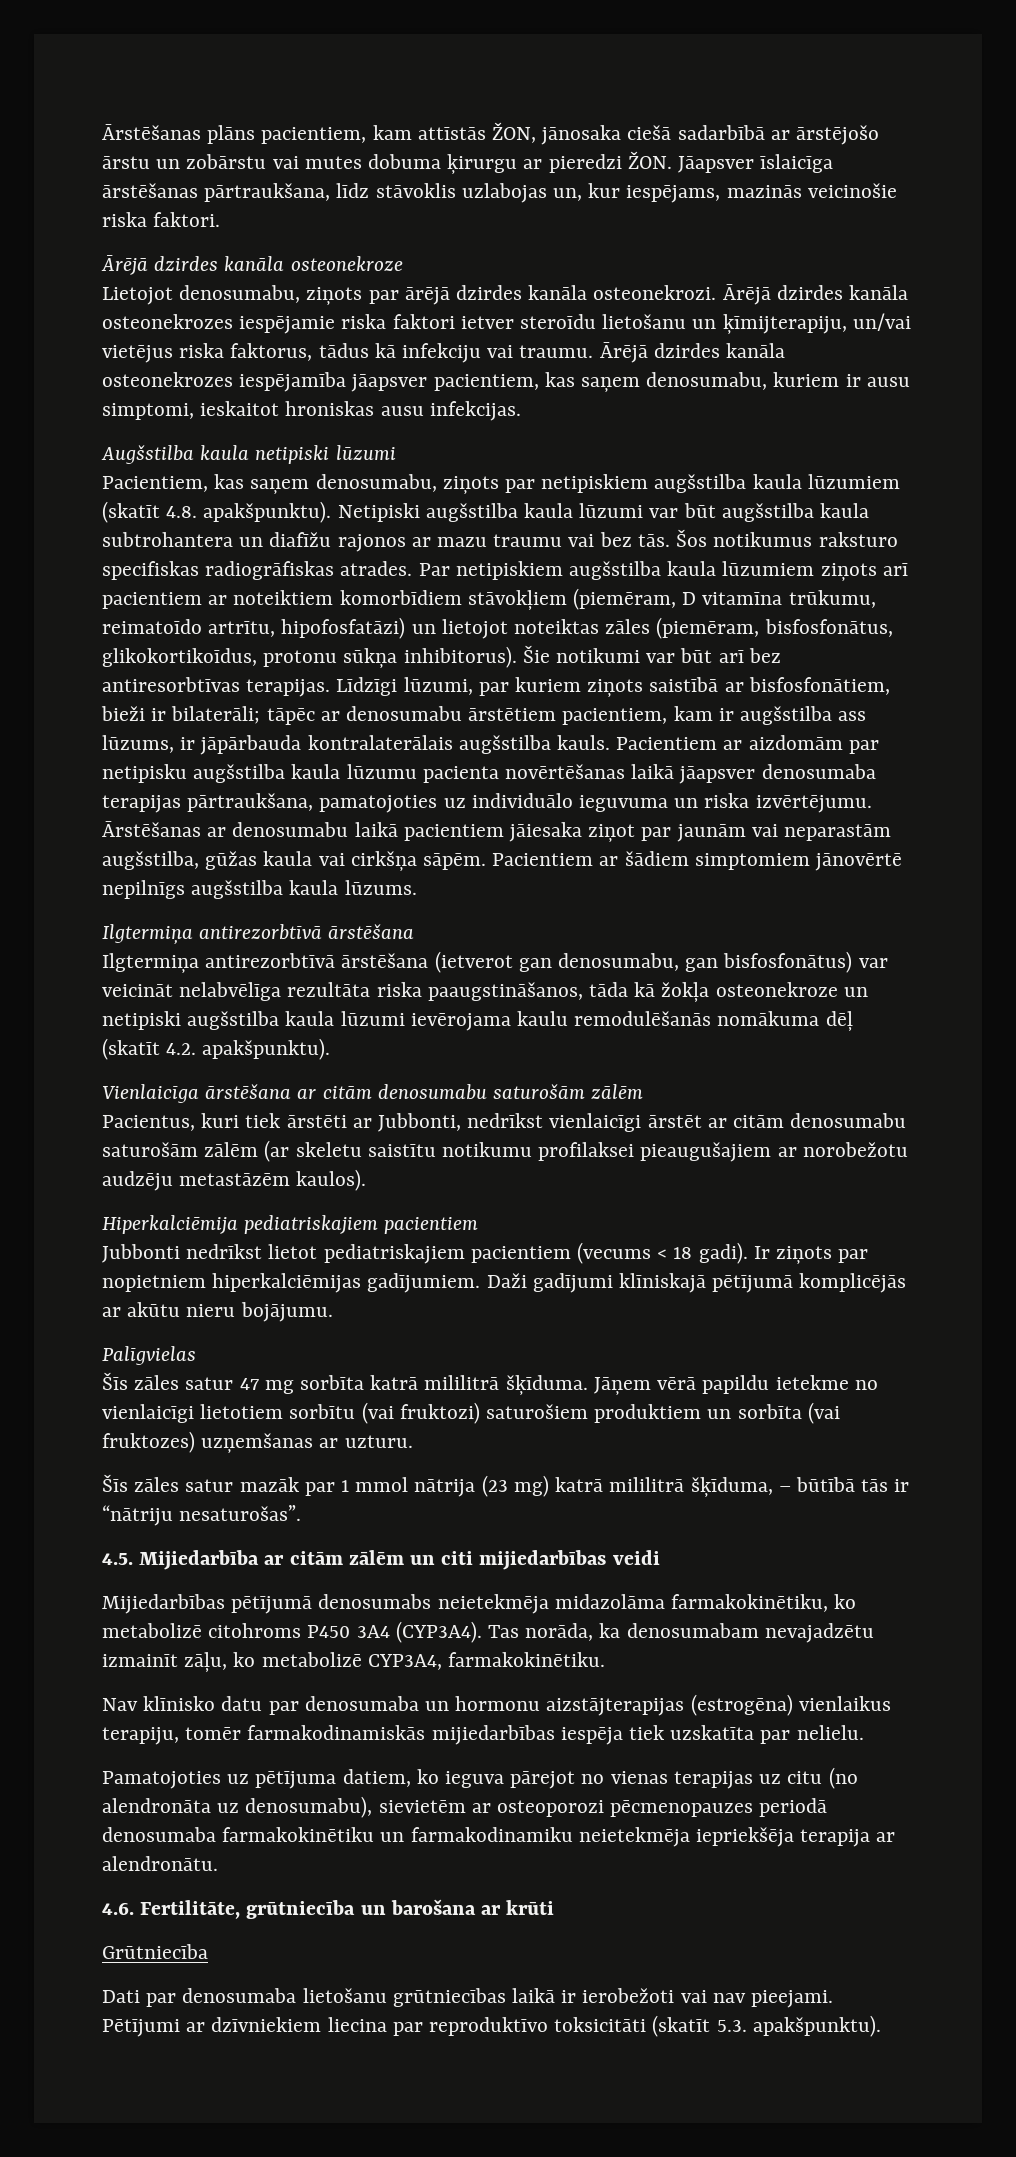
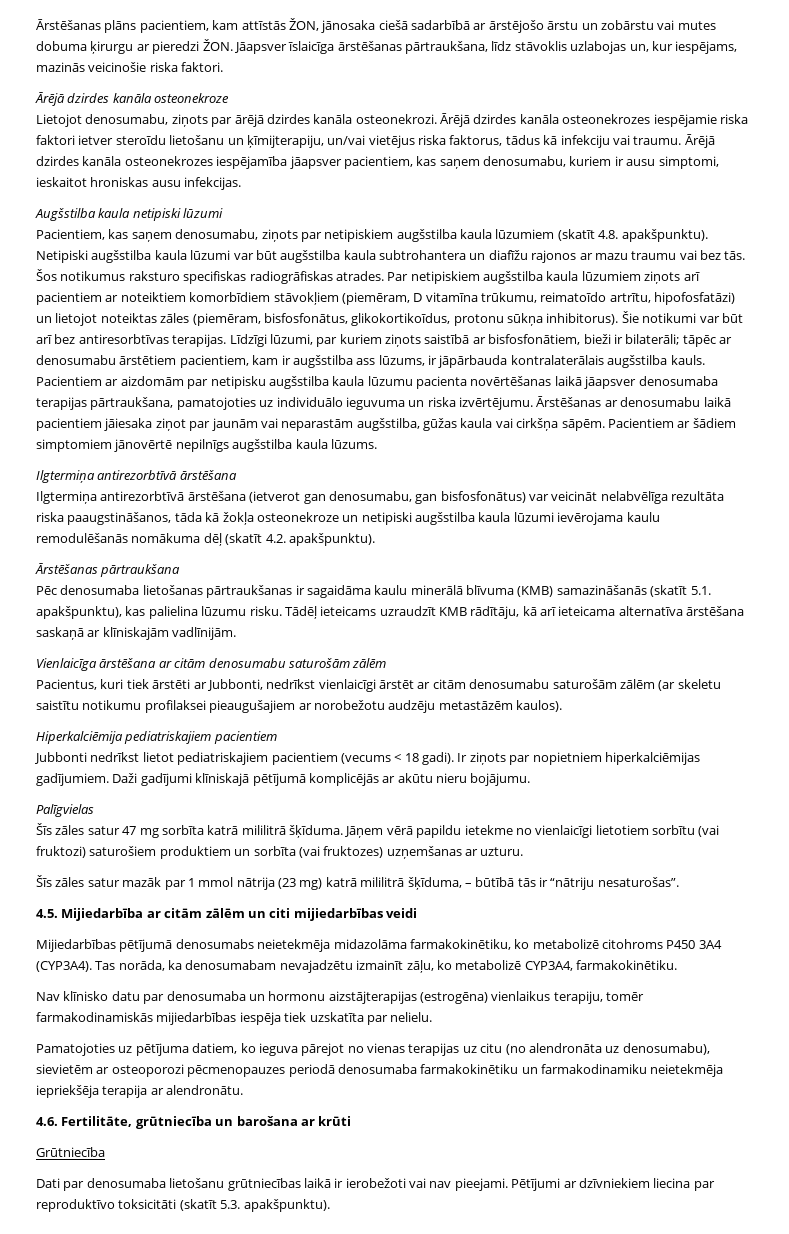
(331, 1049) none -> [35,563,181,577] [36,585,711,598] [36,606,745,619] [36,627,237,640] // Ārstēšanas pārtraukšana // Pēc denosumaba lietošanas pārtraukšanas ir sagaidāma kaulu minerālā blīvuma (KMB) samazināšanās (skatīt 5.1. apakšpunktu), kas palielina lūzumu risku. Tādēļ ieteicams uzraudzīt KMB rādītāju, kā arī ieteicama alternatīva ārstēšana saskaņā ar klīniskajām vadlīnijām.

